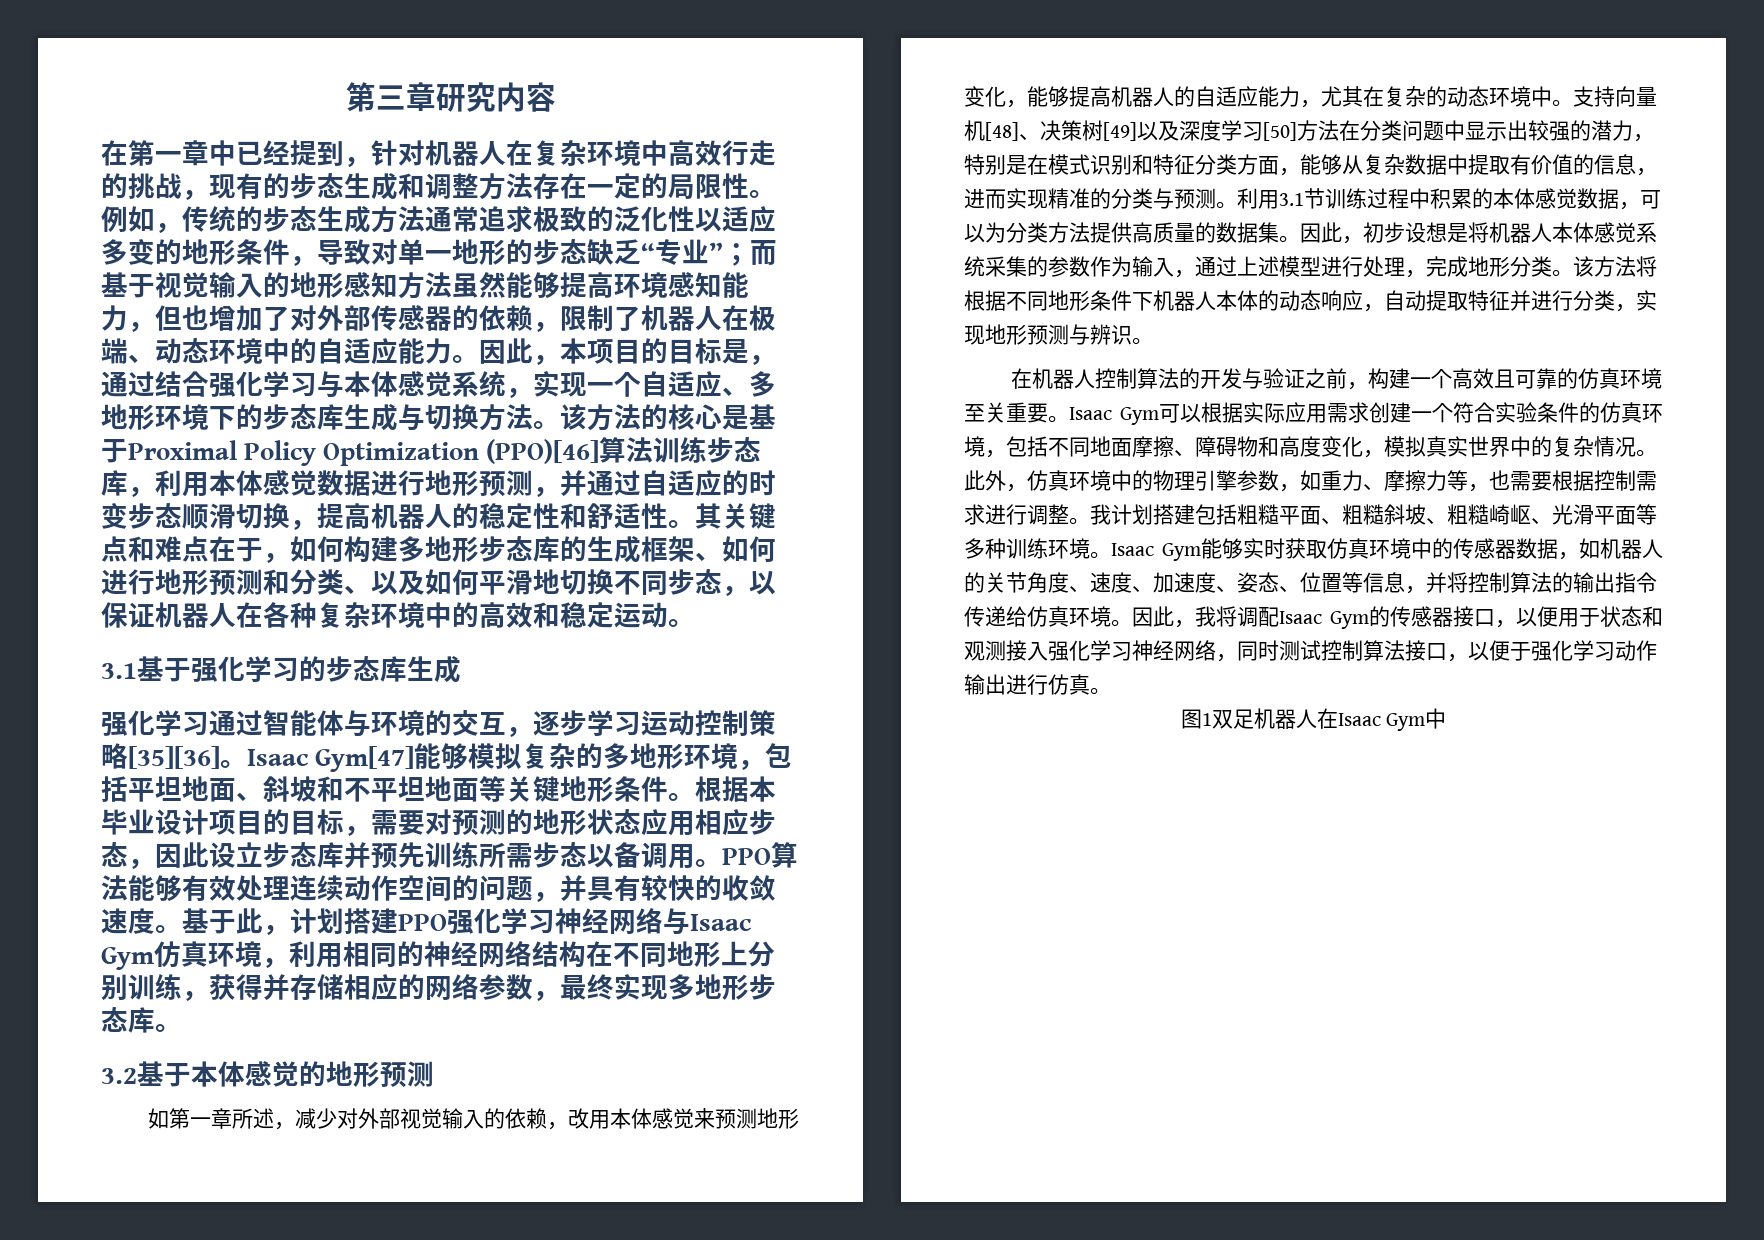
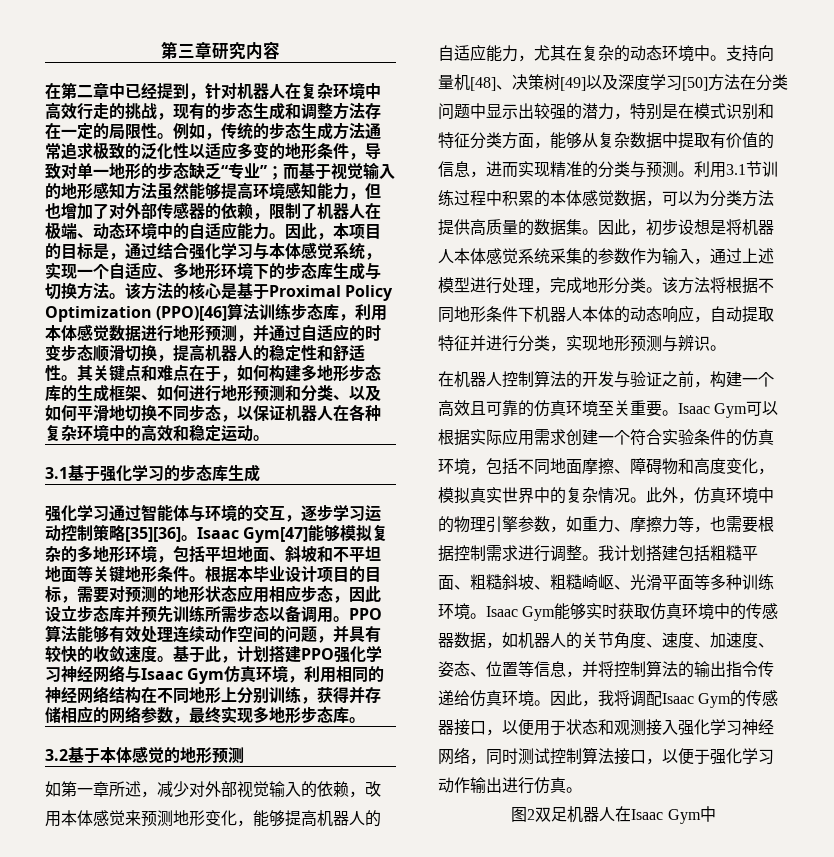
[155,151,182,163] 一 -> [77,85,93,98] 二
[1201,713,1212,726] 1 -> [527,809,536,820] 2

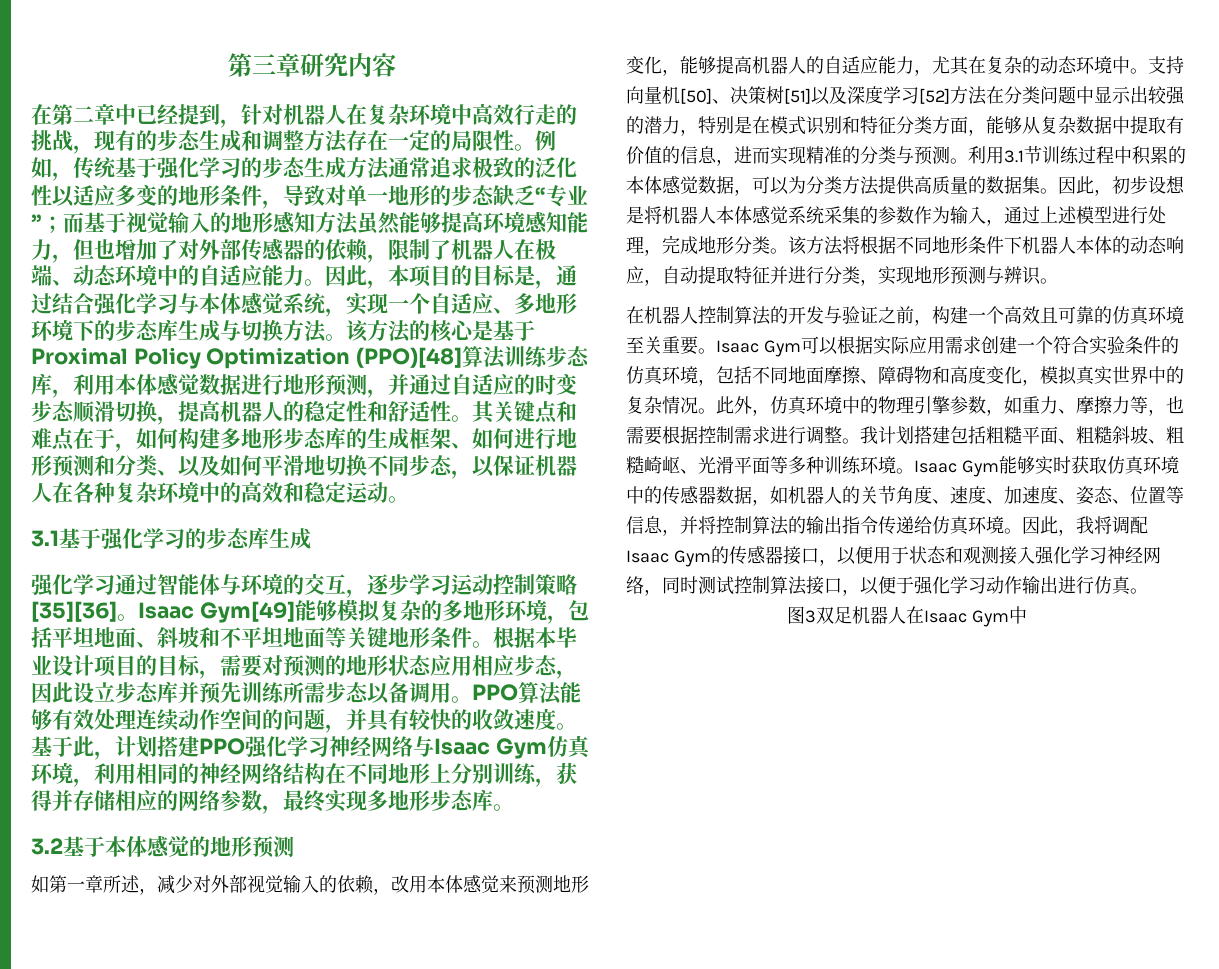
(253, 131) none -> [115,157,241,180] 基于强化学习
[156,306,228,321] (PPO)[46] -> [356,347,463,368] (PPO)[48]
[243,527,309,543] Gym[47] -> [199,601,295,623] Gym[49]
[470,77,496,91] [48] -> [680,88,712,104] [50]
[560,77,586,91] [49] -> [784,88,811,104] [51]
[682,77,708,91] [50] -> [919,88,950,104] [52]
[527,809,536,820] 2 -> [805,610,817,623] 3

